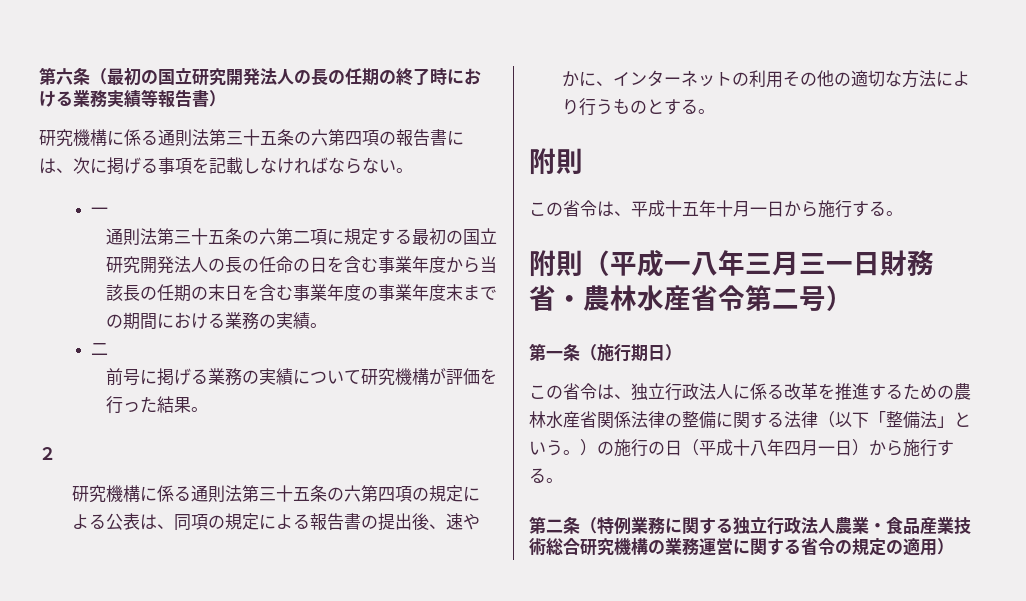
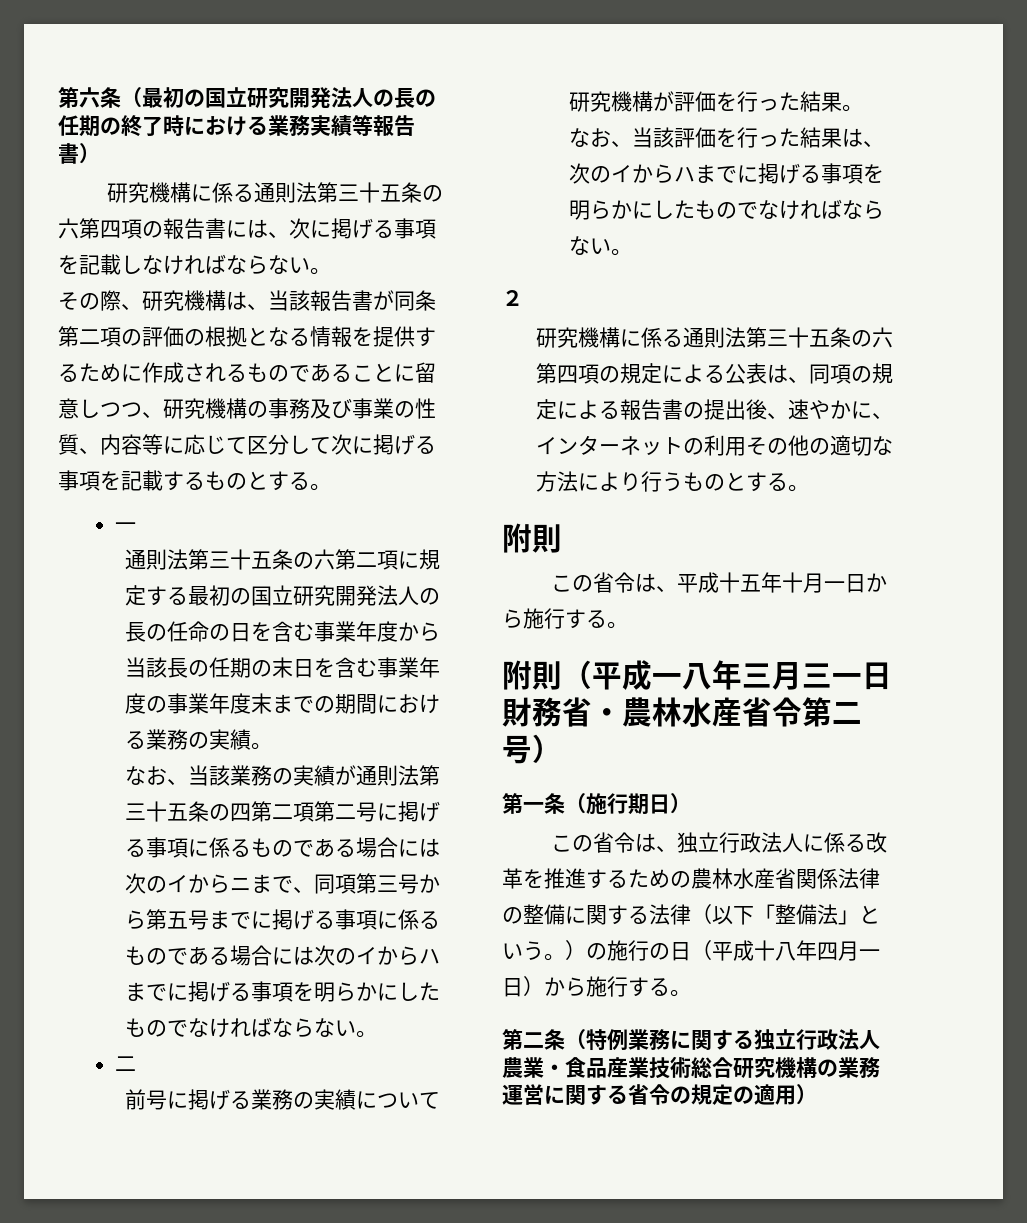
(413, 170) none -> [58,290,436,312] [58,326,436,348] [58,362,436,383] [58,398,436,419] [58,434,436,455] [58,470,331,491] // その際、研究機構は、当該報告書が同条第二項の評価の根拠となる情報を提供するために作成されるものであることに留意しつつ、研究機構の事務及び事業の性質、内容等に応じて区分して次に掲げる事項を記載するものとする。
(327, 325) none -> [125,765,441,786] [125,801,441,822] [125,837,441,858] [125,873,441,894] [125,909,441,930] [125,945,441,966] [125,981,441,1002] [125,1017,378,1038] // なお、当該業務の実績が通則法第三十五条の四第二項第二号に掲げる事項に係るものである場合には次のイからニまで、同項第三号から第五号までに掲げる事項に係るものである場合には次のイからハまでに掲げる事項を明らかにしたものでなければならない。
(208, 409) none -> [569,127,885,148] [569,163,885,184] [569,199,885,220] [569,236,633,256] // なお、当該評価を行った結果は、次のイからハまでに掲げる事項を明らかにしたものでなければならない。

